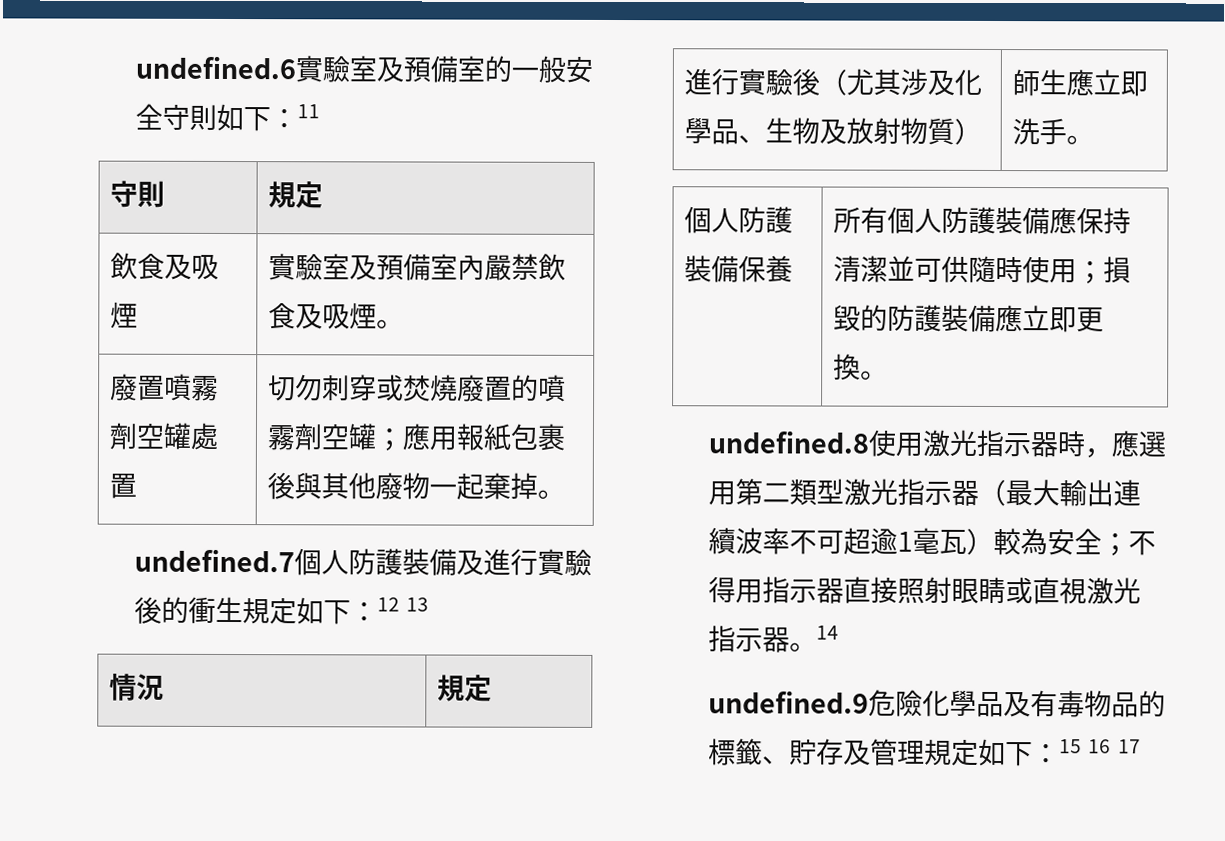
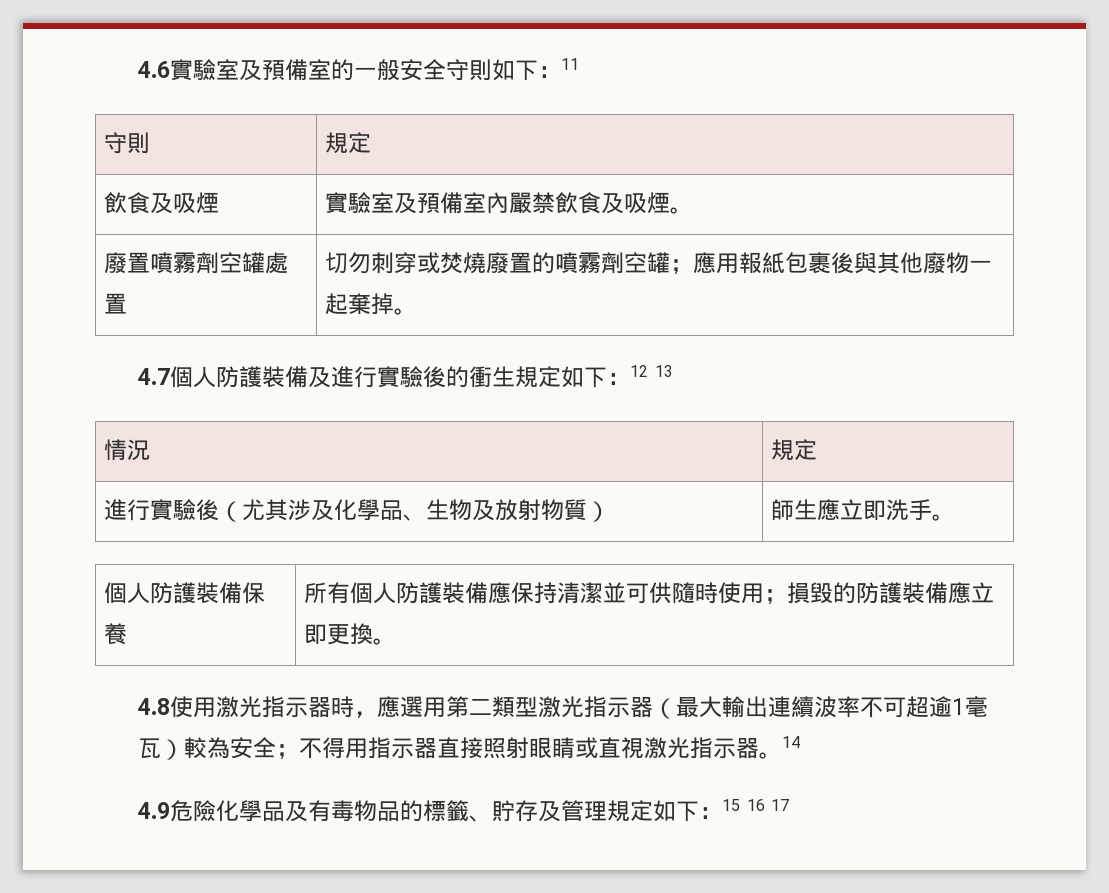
[135,56,297,80] undefined.6 -> [138,61,171,78] 4.6
[134,549,296,573] undefined.7 -> [138,368,171,385] 4.7
[708,431,870,454] undefined.8 -> [138,698,171,715] 4.8
[708,691,870,714] undefined.9 -> [138,802,171,819] 4.9

